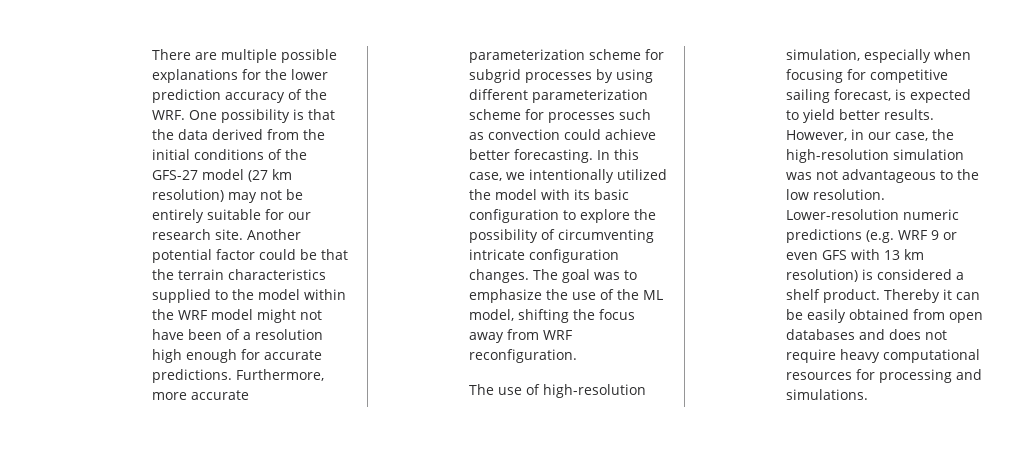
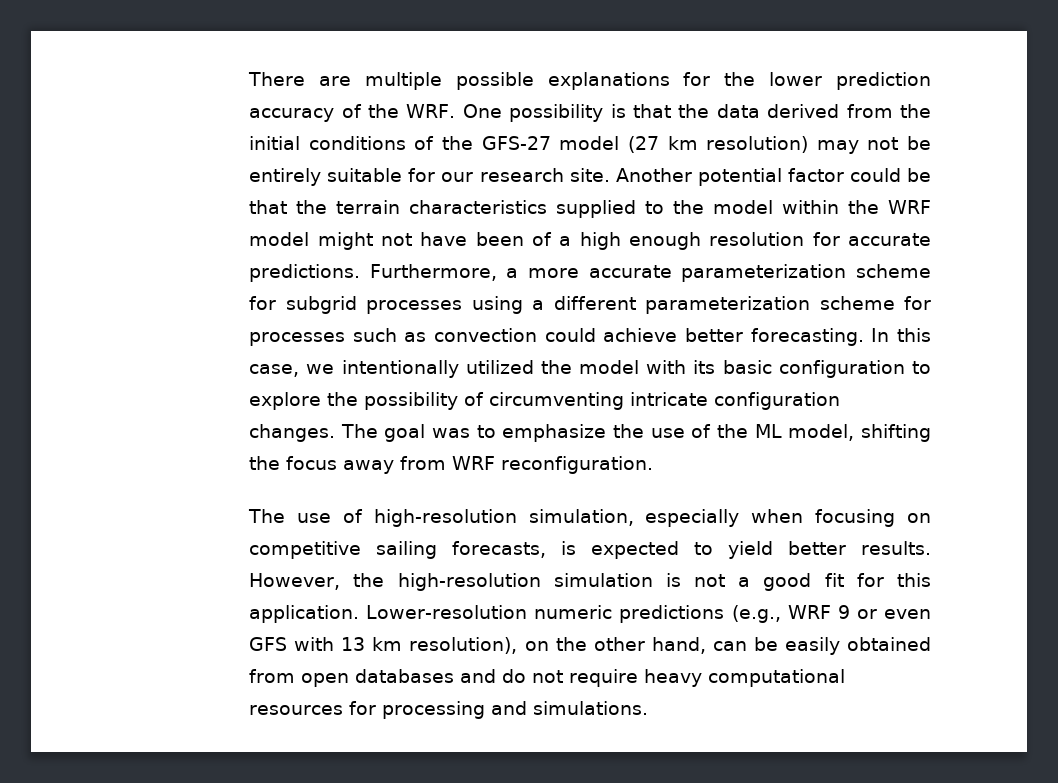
[254,329,323,340] resolution -> (572, 241) none
(237, 356) none -> [709,232,805,246] resolution
(324, 375) none -> [506,268,519,278] a
[595,69,653,83] by using -> [471,296,545,314] using a
[846,69,866,80] for -> [907,513,932,523] on
[833,89,891,101] forecast, -> [452,541,547,558] forecasts,
[850,129,954,141] [785,149,964,163] [785,169,979,183] [785,189,885,200] in our case, the high-resolution simulation was not advantageous to the low resolution. -> [353,573,932,591] [249,605,360,623] the high-resolution simulation is not a good fit for this application.
[865,230,894,243] (e.g. -> [731,605,781,623] (e.g.,
[785,269,964,282] [785,289,952,303] resolution) is considered a shelf product. Thereby it -> [409,637,706,654] resolution), on the other hand,
[888,329,921,340] does -> [502,669,527,683] do

